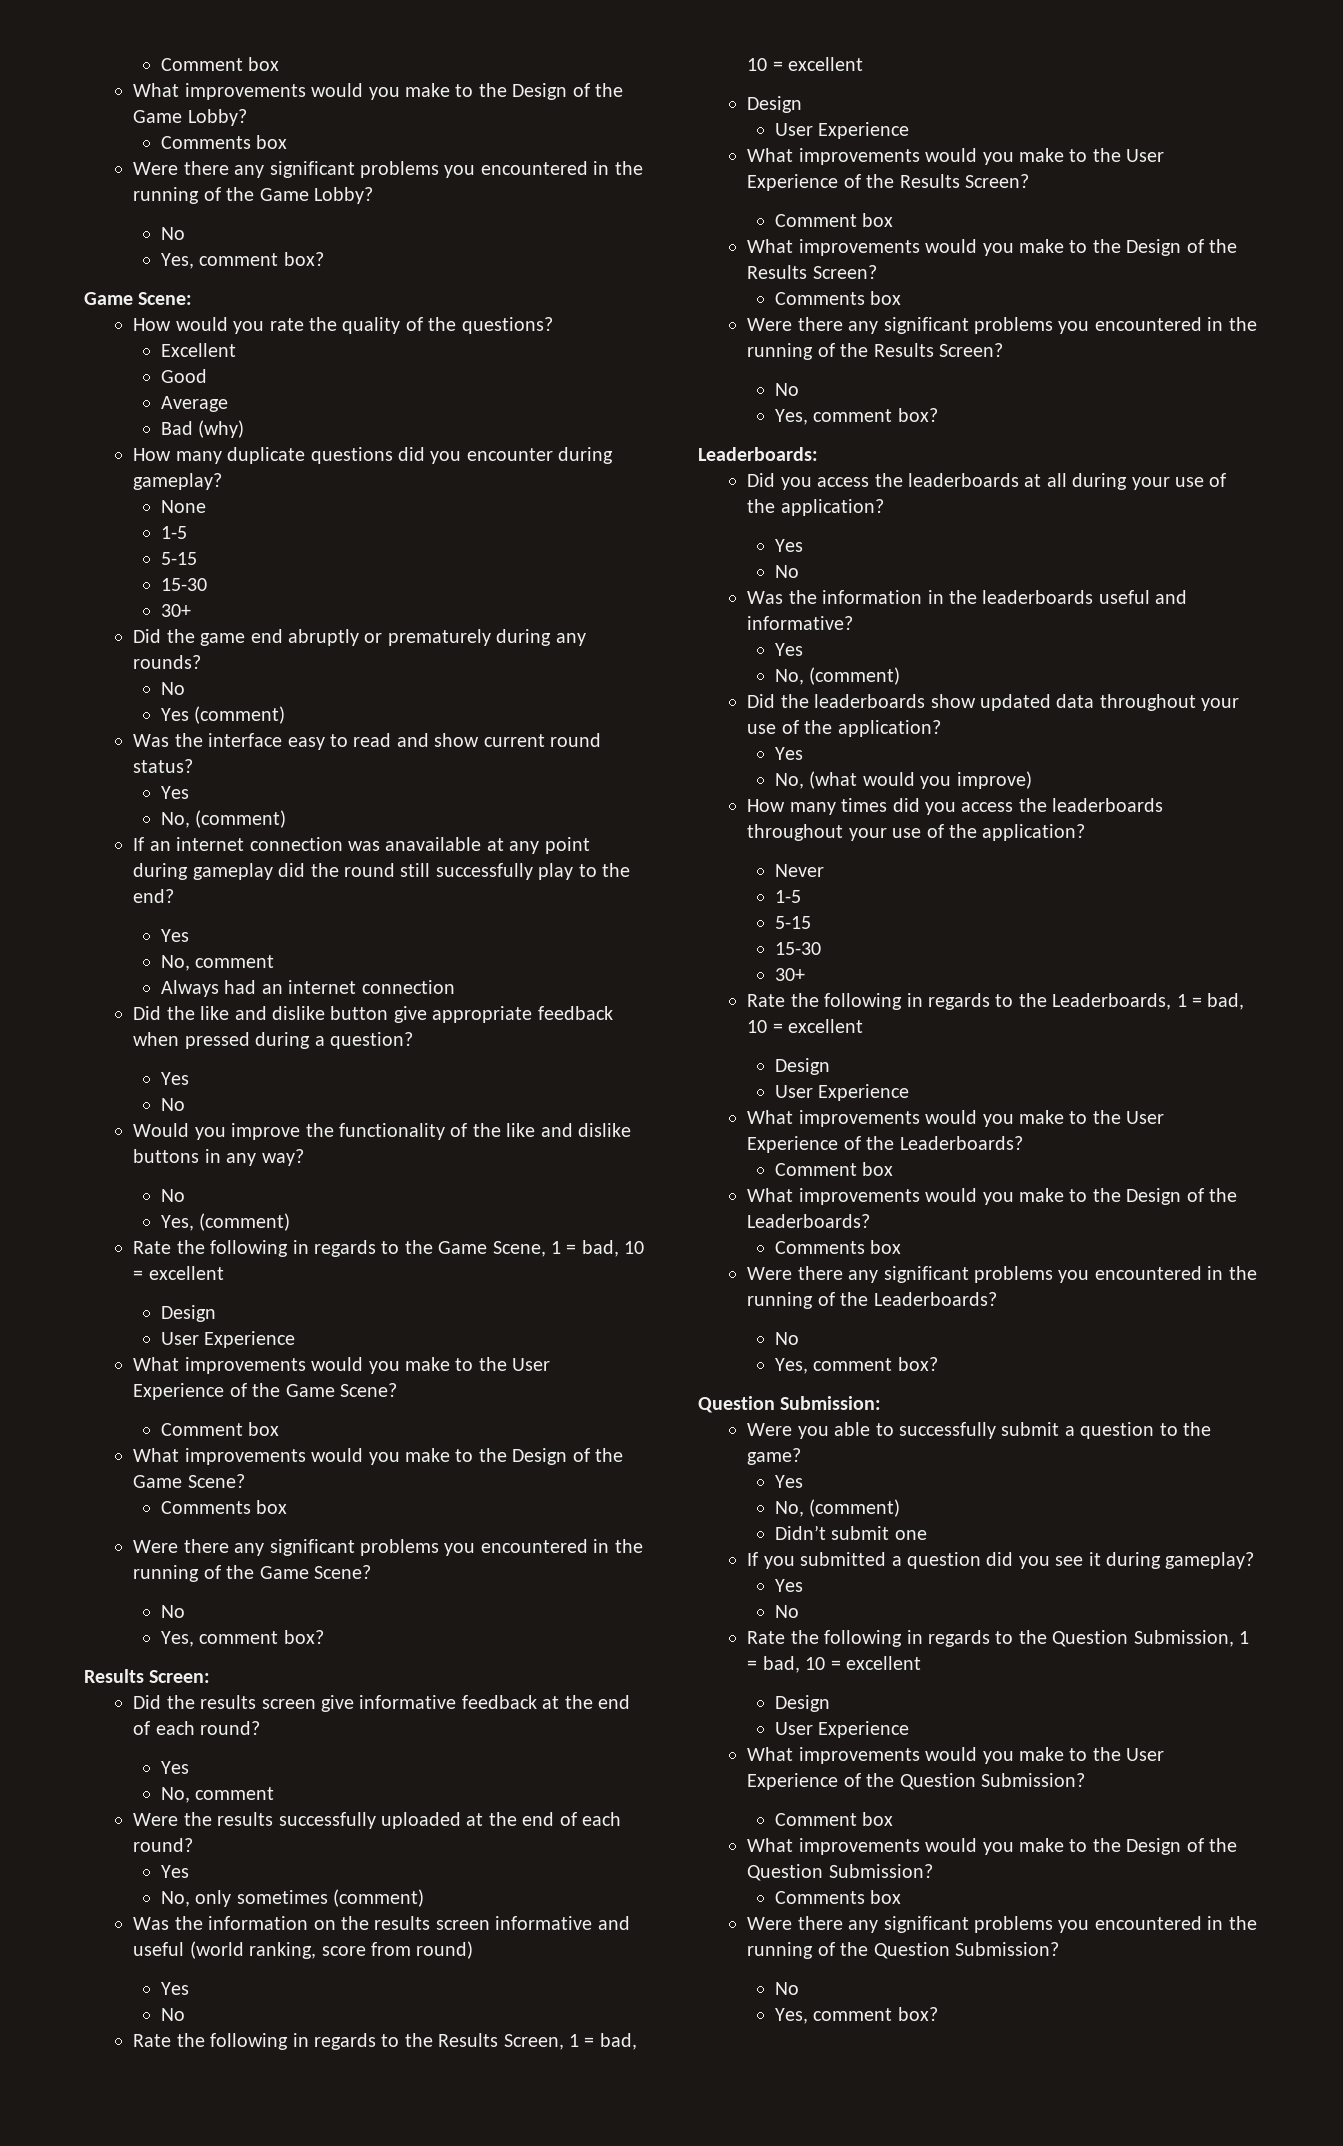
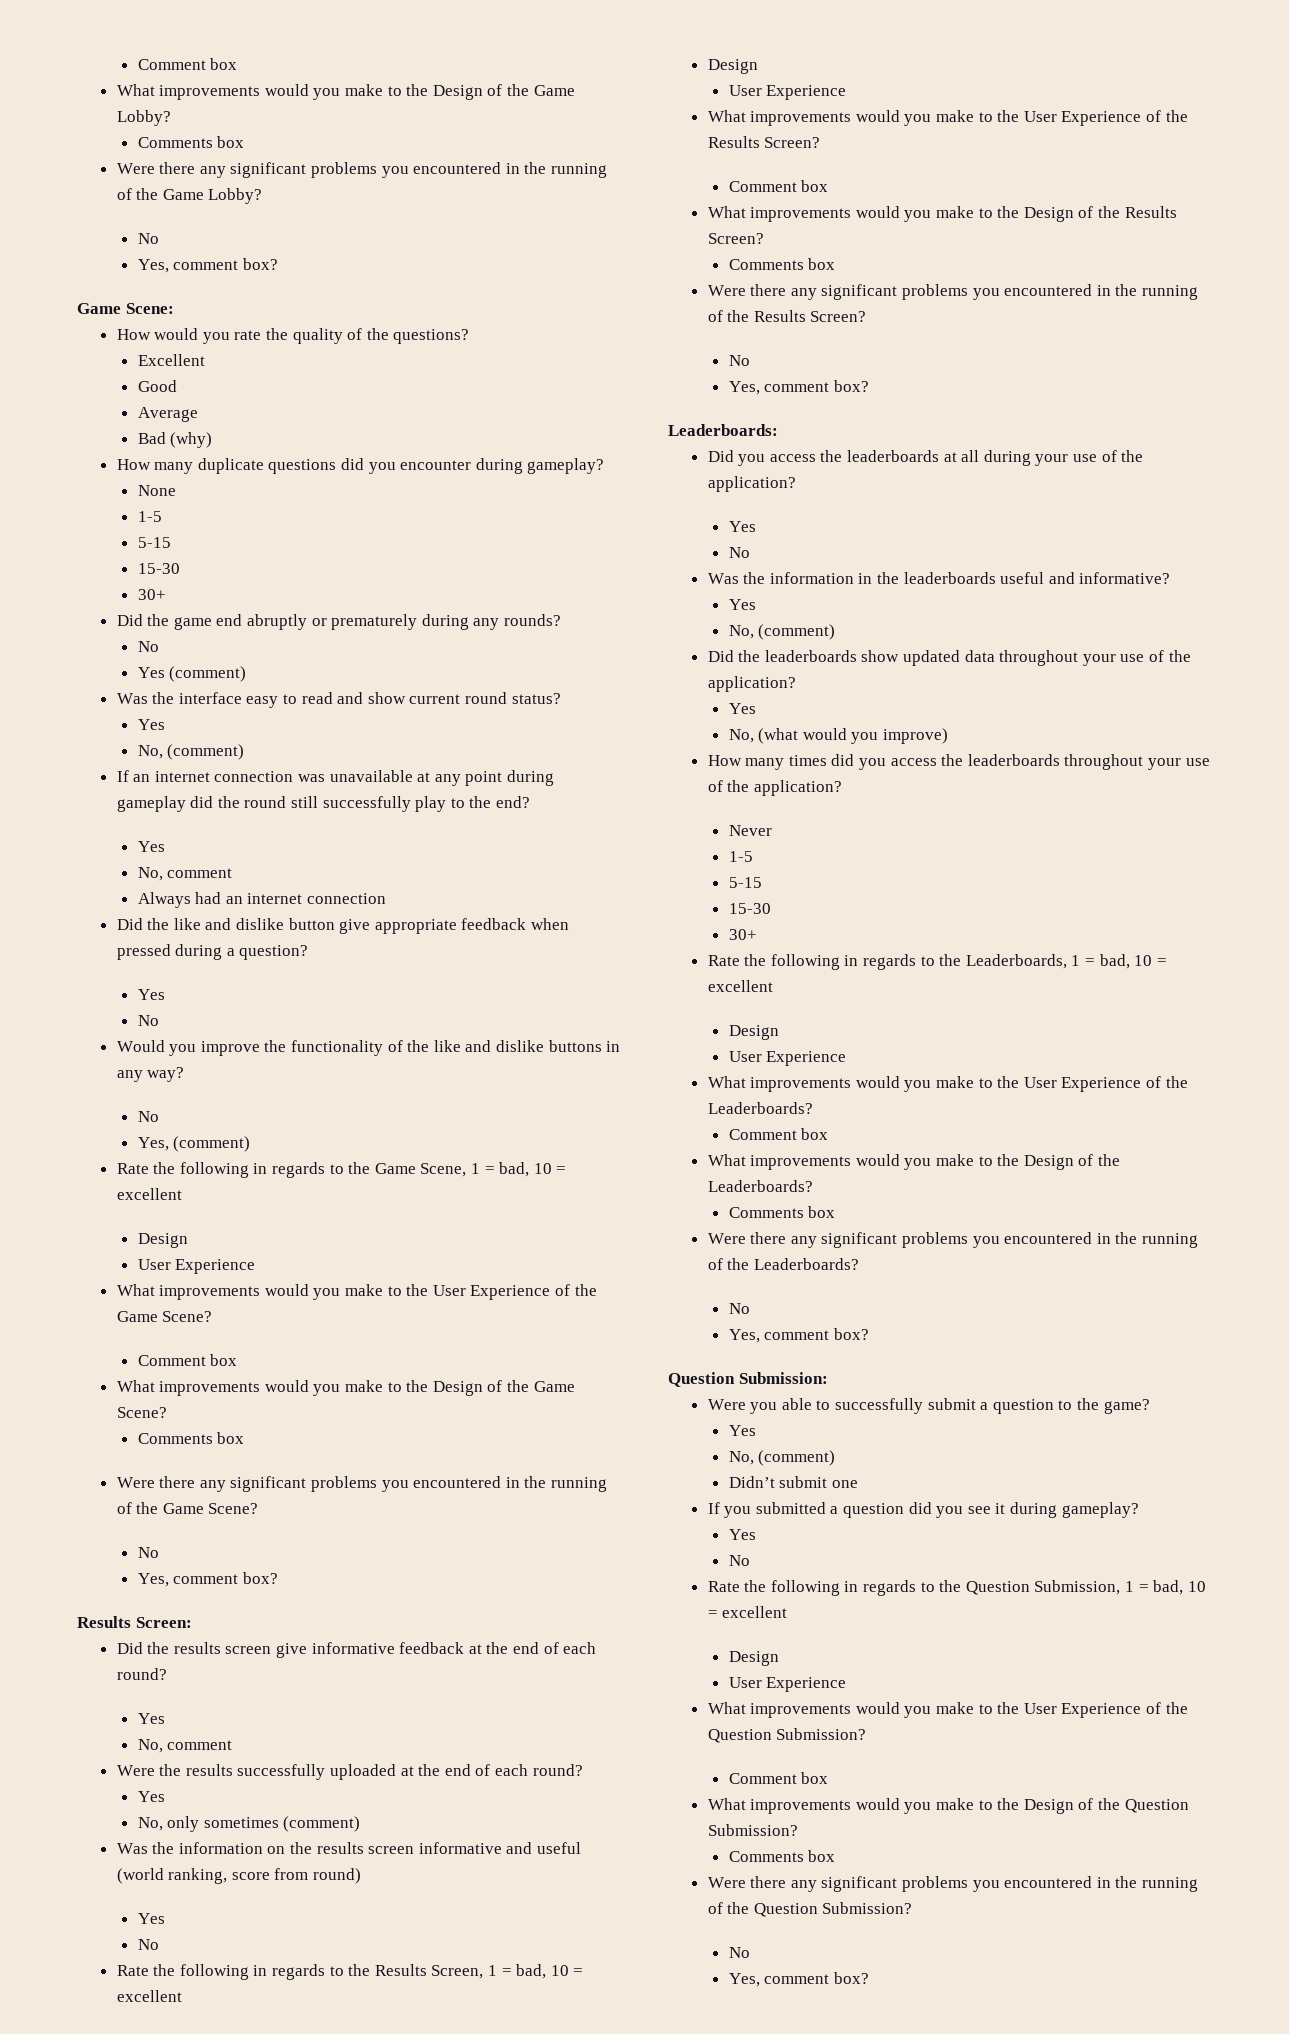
[385,837,482,851] anavailable -> [329,770,413,782] unavailable

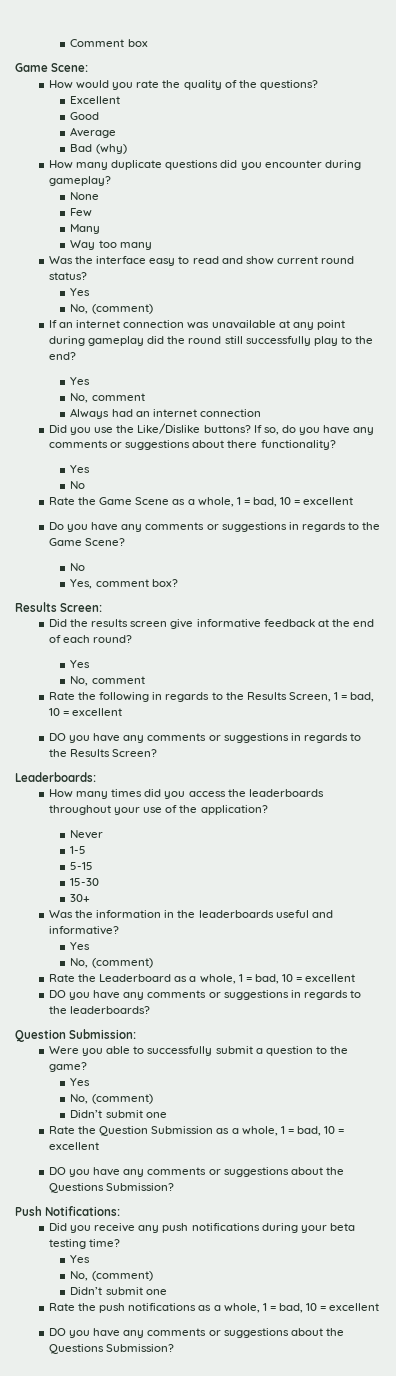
[137,58,238,70] [116,84,575,100] [116,110,171,126] [137,136,245,148] [116,162,607,178] [116,188,263,204] [137,233,159,244] [137,258,278,273] Comment box // What improvements would you make to the Design of the Game Lobby? // Comments box // Were there any significant problems you encountered in the running of the Game Lobby? // No // Yes, comment box? -> [70,39,148,47] Comment box
[137,511,162,522] [137,537,171,548] [137,563,180,574] [137,589,166,600] [116,614,561,630] [137,641,159,652] [137,666,247,682] 1-5 // 5-15 // 15-30 // 30+ // Did the game end abruptly or prematurely during any rounds? // No // Yes (comment) -> [70,208,93,217] [70,224,101,234] [70,240,152,250] Few // Many // Way too many
[147,918,569,934] [116,944,309,960] [137,989,165,1000] [137,1015,159,1026] [116,1040,621,1056] [116,1067,185,1082] [137,1111,159,1122] [137,1136,251,1152] [116,1162,567,1178] [116,1188,182,1200] [137,1233,188,1248] [137,1259,256,1274] [116,1284,597,1300] [116,1311,213,1322] [137,1354,238,1366] [116,1380,575,1396] [116,1407,167,1418] [137,1432,245,1444] [116,1476,607,1492] [116,1502,132,1514] the like and dislike button give appropriate feedback when pressed during a question? // Yes // No // Would you improve the functionality of the like and dislike buttons in any way? // No // Yes, (comment) // Rate the following in regards to the Game Scene, 1 = bad, 10 = excellent // Design // User Experience // What improvements would you make to the User Experience of the Game Scene? // Comment box // What improvements would you make to the Design of the Game Scene? // Comments box // Were there any significant problems you encountered in the running of -> [70,423,375,435] [49,440,336,450] [70,465,91,473] [70,481,86,489] [49,497,354,507] [49,522,359,532] you use the Like/Dislike buttons? If so, do you have any comments or suggestions about there functionality? // Yes // No // Rate the Game Scene as a whole, 1 = bad, 10 = excellent // Do you have any comments or suggestions in regards to
[116,1764,583,1780] [137,1791,165,1802] [137,1816,361,1832] [116,1842,581,1854] [116,1868,362,1884] [137,1913,165,1924] [137,1939,159,1950] // Were the results successfully uploaded at the end of each round? // Yes // No, only sometimes (comment) // Was the information on the results screen informative and useful (world ranking, score from round) // Yes // No -> (145, 680) none
[707,59,758,74] [728,85,847,100] [707,110,1188,126] [707,136,821,148] [728,180,829,192] [707,206,1177,222] [707,233,764,244] [728,258,836,270] [707,284,1198,300] [707,310,867,322] [728,355,750,366] [728,380,869,395] [668,424,778,436] [707,450,1144,466] [707,476,796,492] [728,521,756,532] [728,547,750,558] [707,572,1171,584] [728,599,756,610] [728,624,836,640] [707,650,1191,666] [707,676,796,692] [728,703,756,714] [728,728,949,744] Design // User Experience // What improvements would you make to the User Experience of the Results Screen? // Comment box // What improvements would you make to the Design of the Results Screen? // Comments box // Were there any significant problems you encountered in the running of the Results Screen? // No // Yes, comment box? // Leaderboards: // Did you access the leaderboards at all during your use of the application? // Yes // No // Was the information in the leaderboards useful and informative? // Yes // No, (comment) // Did the leaderboards show updated data throughout your use of the application? // Yes // No, (what would you improve) -> [49,733,361,743] [49,749,158,757] [15,772,96,782] DO you have any comments or suggestions in regards to the Results Screen? // Leaderboards:
[707,954,1167,970] [707,980,773,992] [728,1025,779,1040] [728,1051,847,1066] [707,1076,1188,1092] [707,1102,813,1114] [728,1128,829,1140] [707,1154,1120,1170] [707,1180,813,1192] [728,1206,836,1218] [707,1232,1198,1248] [707,1258,859,1270] [728,1303,750,1314] [728,1328,869,1343] Rate the following in regards to the Leaderboards, 1 = bad, 10 = excellent // Design // User Experience // What improvements would you make to the User Experience of the Leaderboards? // Comment box // What improvements would you make to the Design of the Leaderboards? // Comments box // Were there any significant problems you encountered in the running of the Leaderboards? // No // Yes, comment box? -> [49,910,333,918] [49,926,120,935] [70,942,91,950] [70,958,153,968] [49,974,356,984] [49,990,361,1000] [49,1006,151,1014] Was the information in the leaderboards useful and informative? // Yes // No, (comment) // Rate the Leaderboard as a whole, 1 = bad, 10 = excellent // DO you have any comments or suggestions in regards to the leaderboards?
[707,1502,1139,1518] [728,1529,756,1540] [728,1555,750,1566] [707,1580,1206,1596] [707,1606,788,1618] [728,1651,779,1666] [728,1677,847,1692] [707,1702,1188,1718] [707,1728,867,1743] [728,1772,829,1784] [707,1798,1189,1814] [707,1824,798,1836] [728,1850,836,1862] [707,1876,1198,1892] [707,1902,913,1917] [728,1947,750,1958] [728,1972,869,1987] If you submitted a question did you see it during gameplay? // Yes // No // Rate the following in regards to the Question Submission, 1 = bad, 10 = excellent // Design // User Experience // What improvements would you make to the User Experience of the Question Submission? // Comment box // What improvements would you make to the Design of the Question Submission? // Comments box // Were there any significant problems you encountered in the running of the Question Submission? // No // Yes, comment box? -> [49,1126,345,1136] [49,1142,100,1150] [49,1167,344,1177] [49,1183,175,1193] [15,1206,121,1216] [49,1223,355,1233] [49,1239,121,1249] [70,1255,91,1263] [70,1271,153,1281] [70,1287,167,1295] [49,1303,380,1313] [49,1328,344,1338] [49,1344,175,1354] Rate the Question Submission as a whole, 1 = bad, 10 = excellent // DO you have any comments or suggestions about the Questions Submission? // Push Notifications: // Did you receive any push notifications during your beta testing time? // Yes // No, (comment) // Didn’t submit one // Rate the push notifications as a whole, 1 = bad, 10 = excellent // DO you have any comments or suggestions about the Questions Submission?

